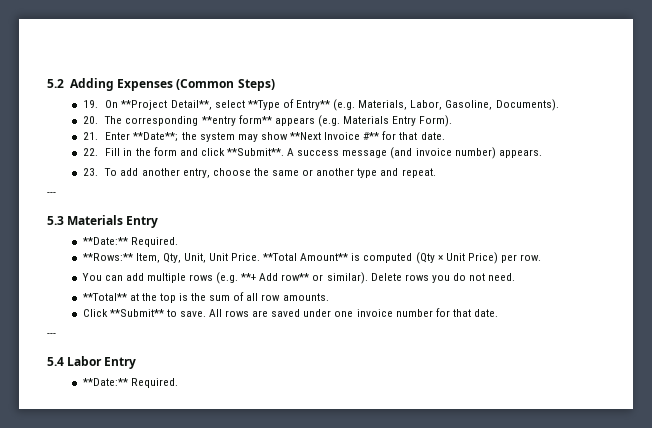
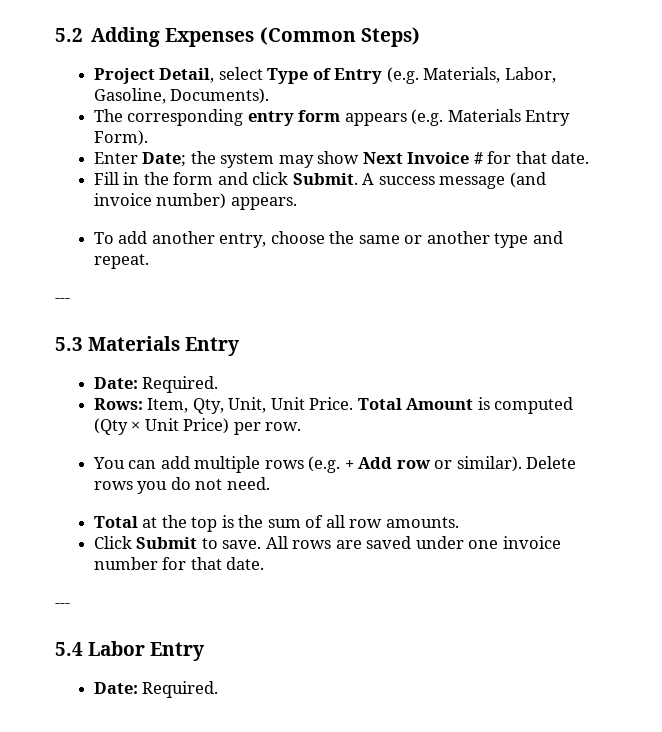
[82,99,330,110] 19. On **Project Detail**, select **Type of Entry** -> [94,67,383,84] Project Detail, select Type of Entry
[82,116,98,124] 20. -> (270, 96) none
[201,115,272,126] **entry form** -> [247,110,341,126] entry form
[82,132,179,142] 21. Enter **Date**; -> [94,152,187,167] Enter Date;
[289,131,445,140] [82,148,98,156] **Next Invoice #** for that date. // 22. -> [362,151,590,164] Next Invoice # for that date. //
[226,148,284,156] **Submit**. -> [292,173,358,185] Submit.
[82,168,98,176] 23. -> (297, 203) none
[82,237,128,245] **Date:** -> [94,377,139,389] Date:
[82,253,133,261] **Rows:** -> [94,398,144,410] Rows:
[263,253,349,261] **Total Amount** -> [357,398,474,410] Total Amount
[241,273,310,281] **+ Add row** -> [344,457,431,469] + Add row
[82,293,127,301] **Total** -> [94,516,139,528] Total
[109,309,164,317] **Submit** -> [136,537,198,549] Submit
[82,378,128,386] **Date:** -> [94,682,139,694] Date:

